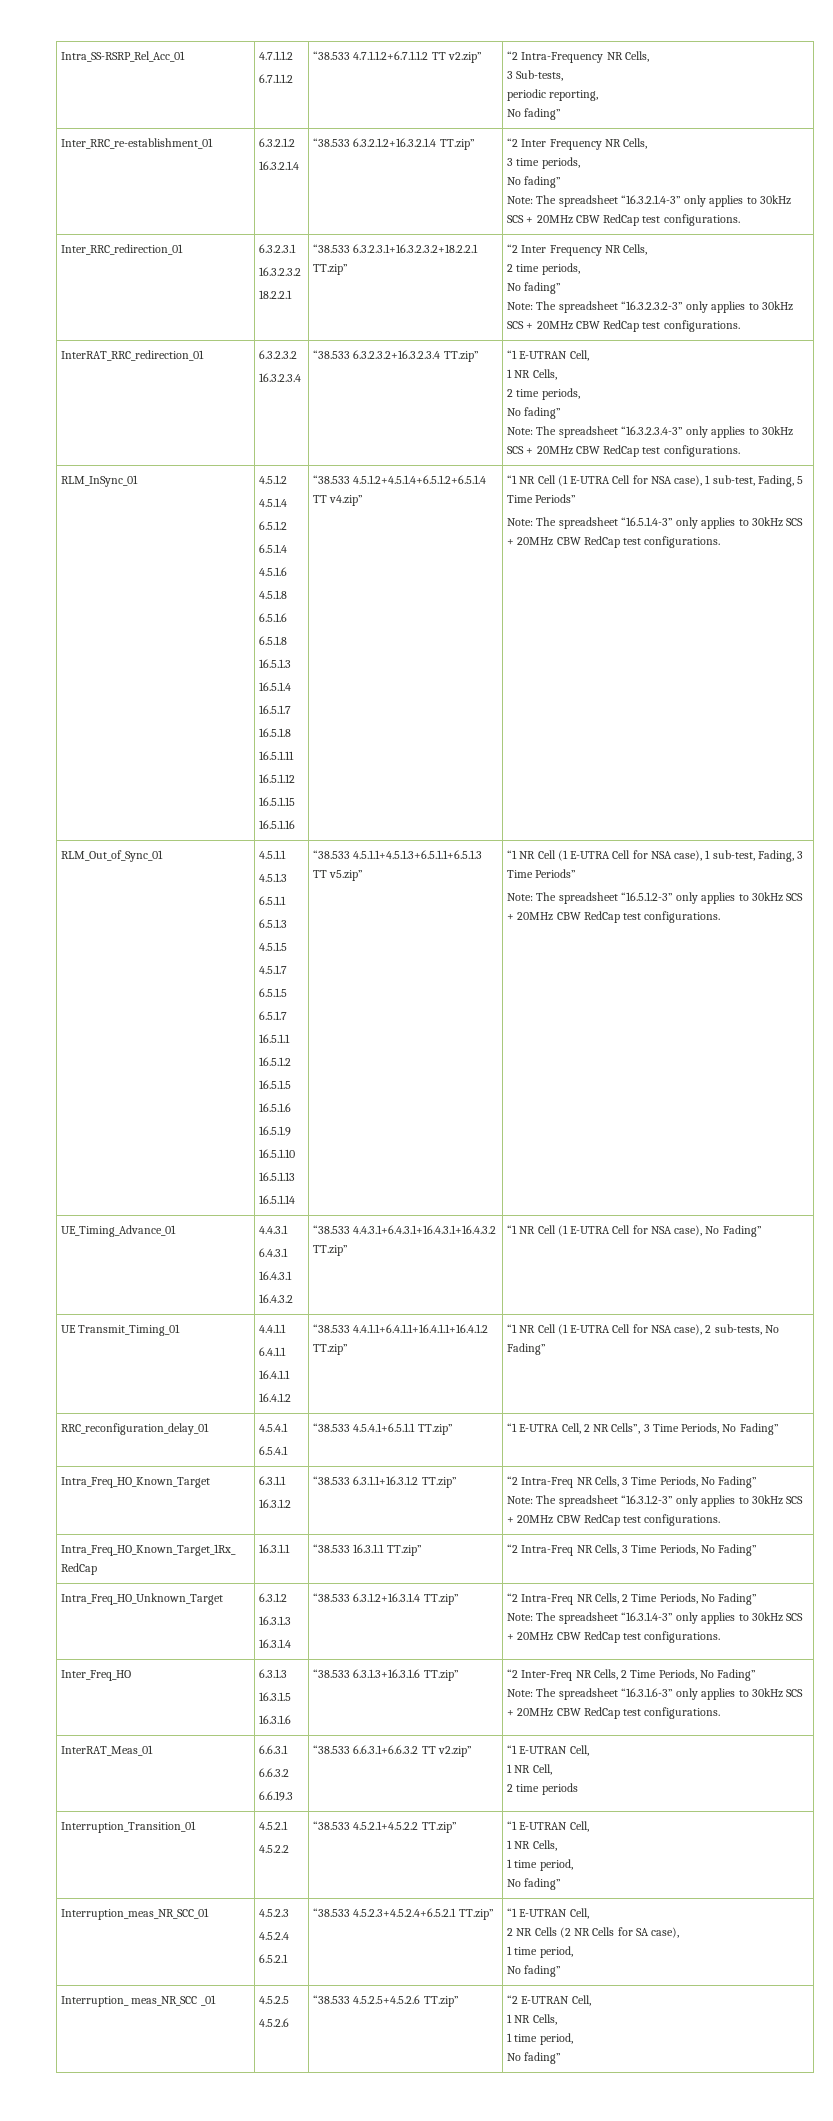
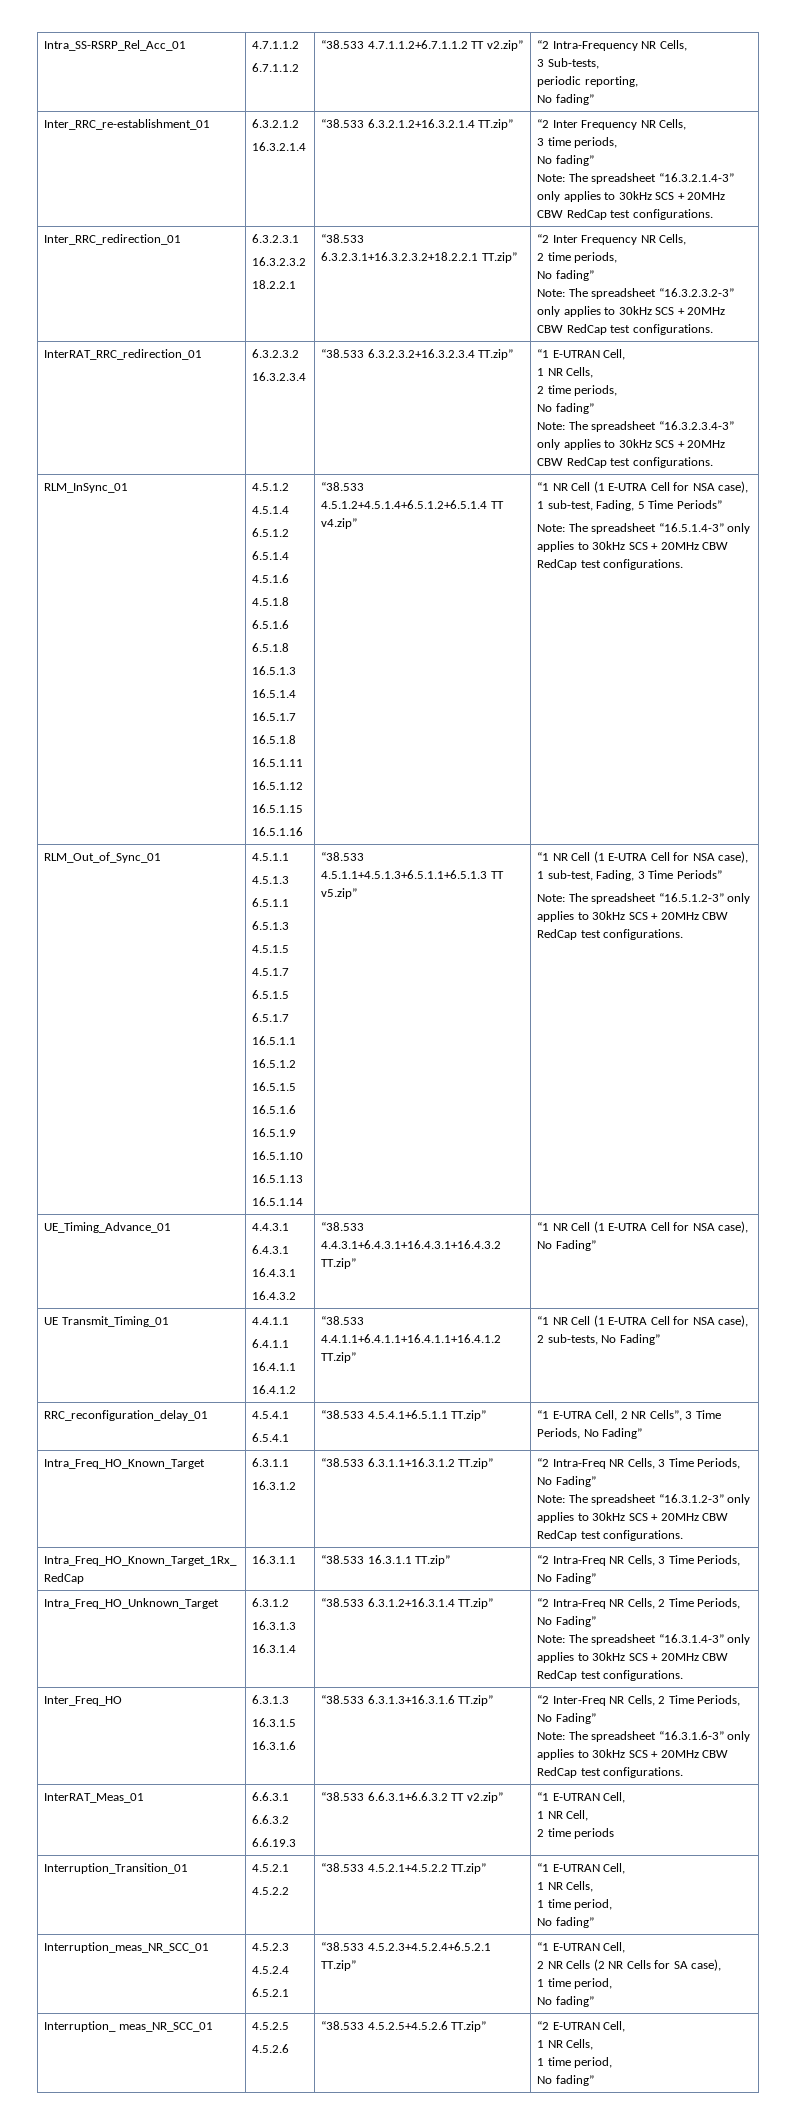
[131,1995,216,2006] meas_NR_SCC _01 -> [118,2022,213,2032] meas_NR_SCC_01

